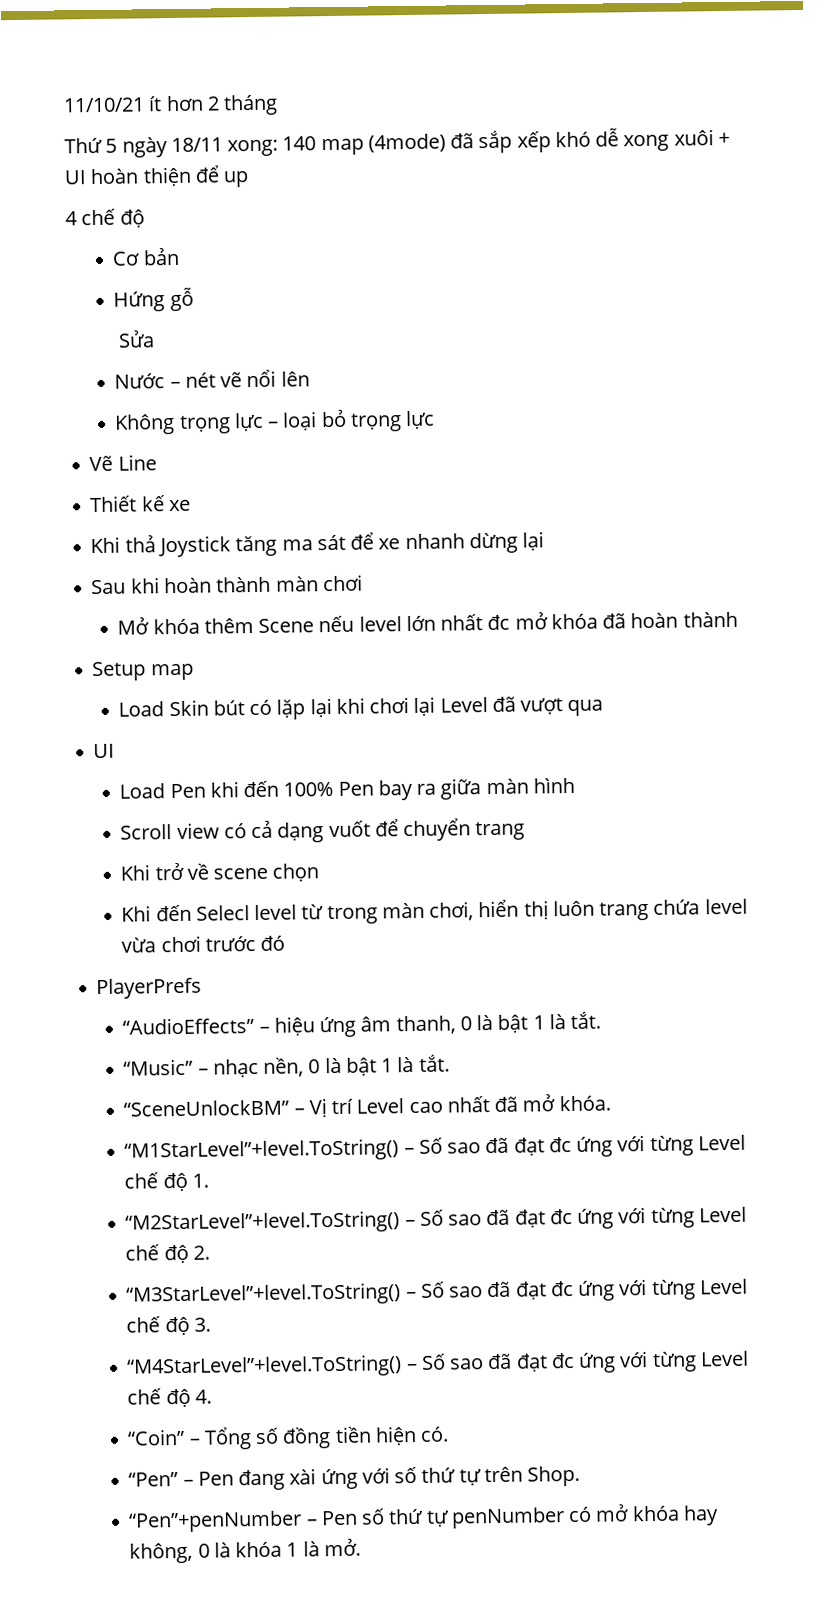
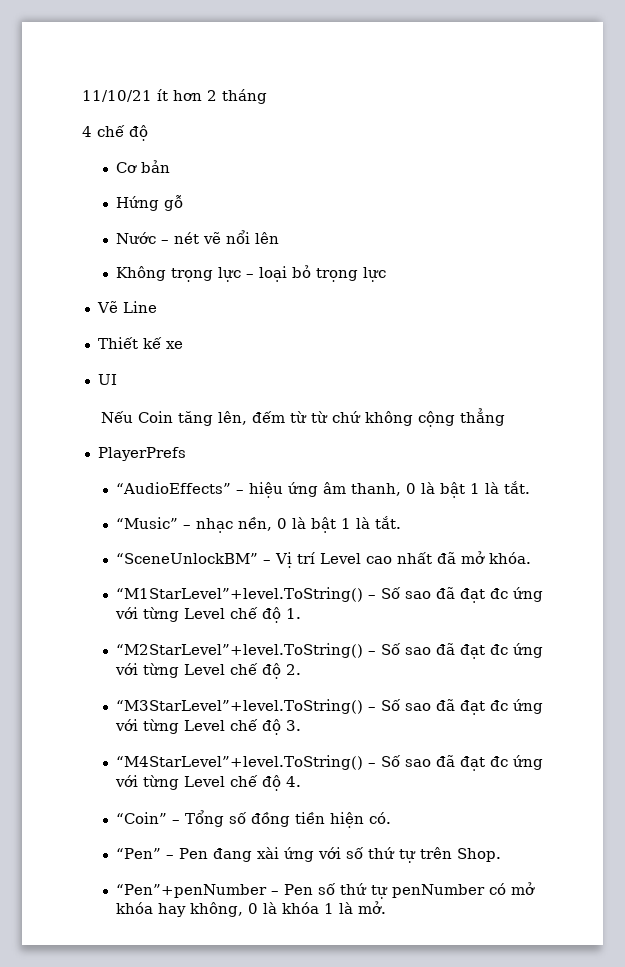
[64,128,730,158] [64,165,250,188] // Thứ 5 ngày 18/11 xong: 140 map (4mode) đã sắp xếp khó dễ xong xuôi + UI hoàn thiện để up -> (267, 96) none
[117,330,155,348] // Sửa -> (184, 203) none
[90,531,545,558] [91,574,363,595] [117,611,738,635] [92,661,194,682] [118,696,604,720] [93,743,116,759] [119,777,575,801] [120,818,526,843] [120,862,320,882] [121,898,748,925] [121,935,286,953] Khi thả Joystick tăng ma sát để xe nhanh dừng lại // Sau khi hoàn thành màn chơi // Mở khóa thêm Scene nếu level lớn nhất đc mở khóa đã hoàn thành // Setup map // Load Skin bút có lặp lại khi chơi lại Level đã vượt qua // UI // Load Pen khi đến 100% Pen bay ra giữa màn hình // Scroll view có cả dạng vuốt để chuyển trang // Khi trở về scene chọn // Khi đến Selecl level từ trong màn chơi, hiển thị luôn trang chứa level vừa chơi trước đó -> [97,374,117,385] [100,408,505,427] UI // Nếu Coin tăng lên, đếm từ từ chứ không cộng thẳng

